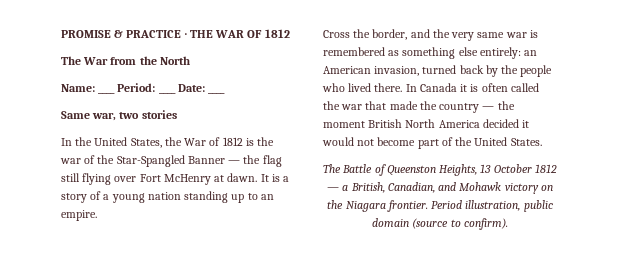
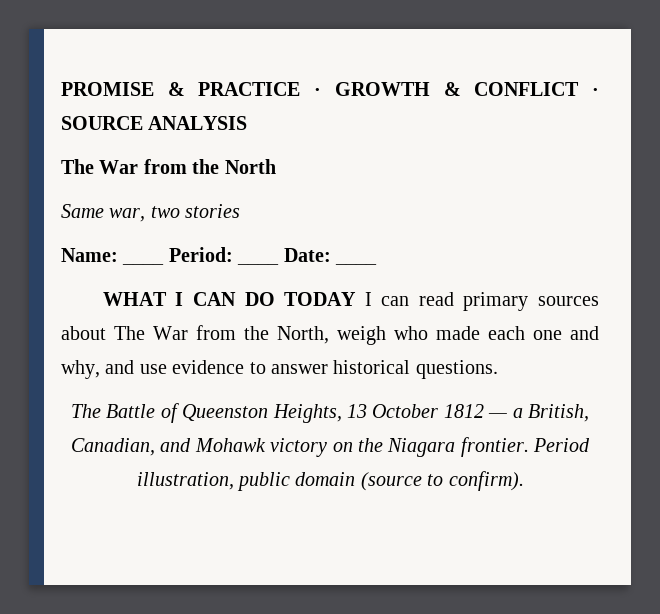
[189,29,290,38] THE WAR OF 1812 -> [334,82,599,96] [61,116,248,130] GROWTH & CONFLICT · SOURCE ANALYSIS
(190, 60) none -> [61,204,241,222] // Same war, two stories
[61,110,177,121] [61,137,275,148] [60,155,282,167] [61,173,290,185] [61,191,274,203] [61,210,97,221] [323,29,538,41] [323,47,538,59] [323,65,553,77] [322,83,539,92] [323,101,515,113] [323,119,530,128] [322,137,542,149] Same war, two stories // In the United States, the War of 1812 is the war of the Star-Spangled Banner — the flag still flying over Fort McHenry at dawn. It is a story of a young nation standing up to an empire. // Cross the border, and the very same war is remembered as something else entirely: an American invasion, turned back by the people who lived there. In Canada it is often called the war that made the country — the moment British North America decided it would not become part of the United States. -> [102,292,599,311] [61,325,599,345] [61,360,498,379] WHAT I CAN DO TODAY I can read primary sources about The War from the North, weigh who made each one and why, and use evidence to answer historical questions.

